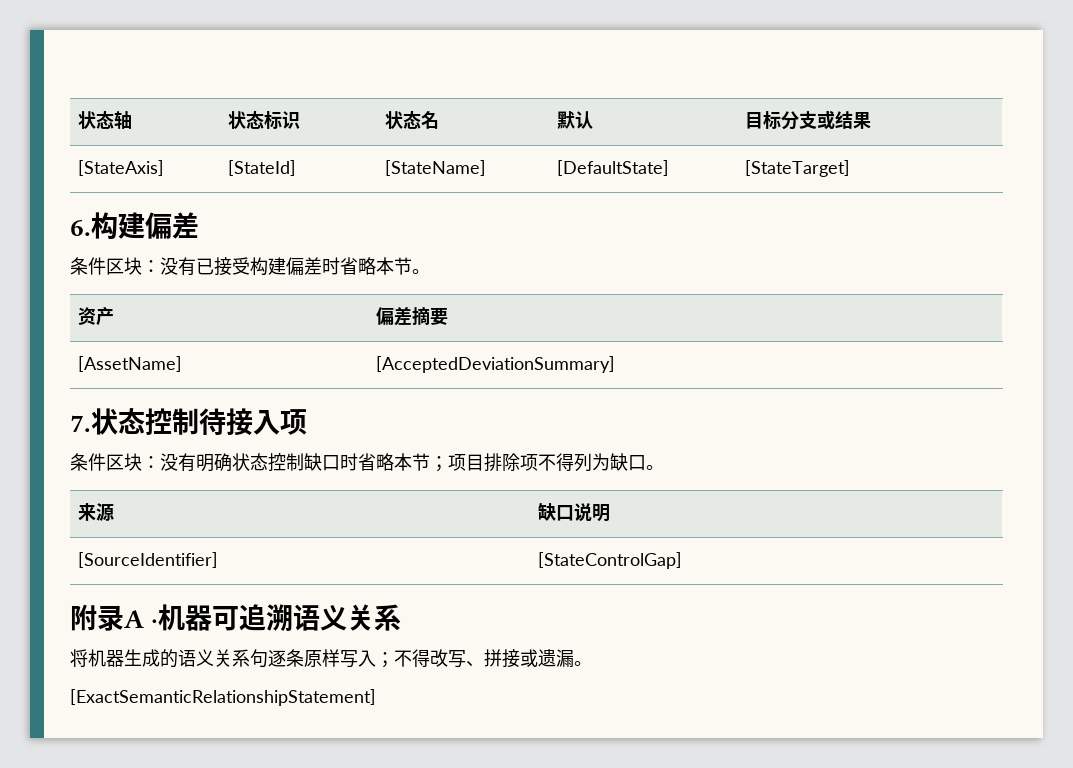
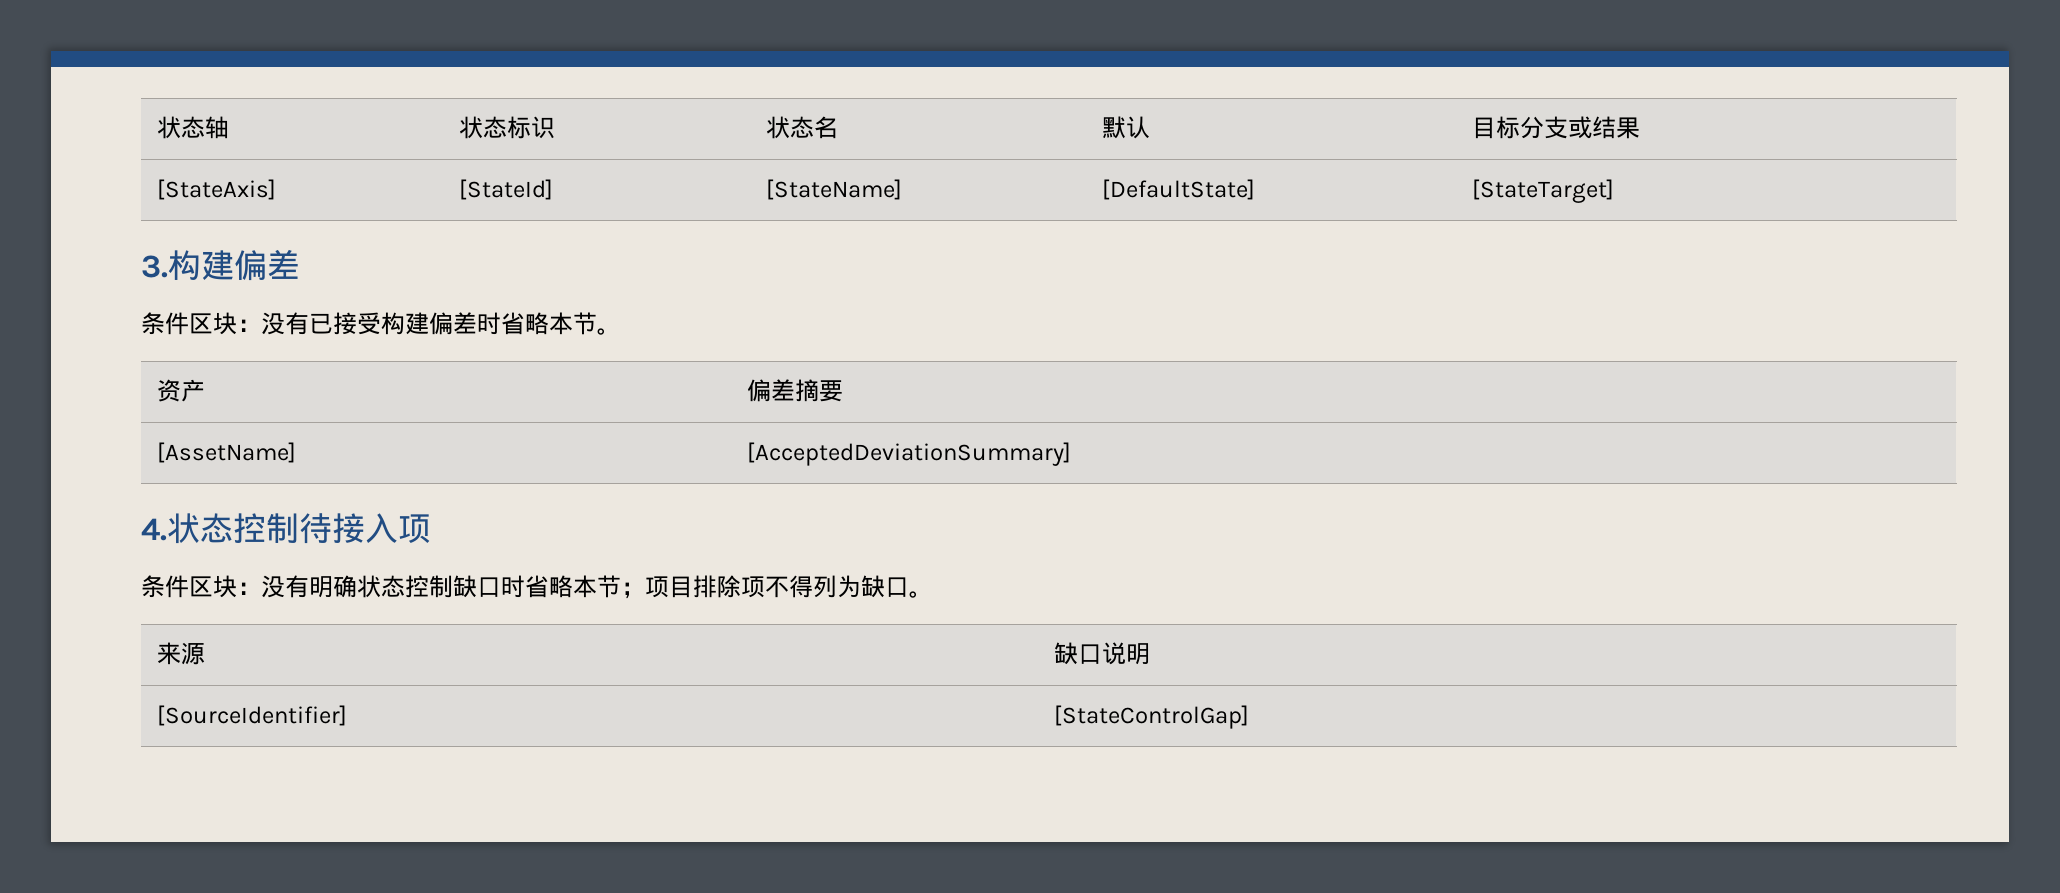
[70,220,91,236] 6. -> [141,255,168,278] 3.
[70,415,91,432] 7. -> [141,518,167,541] 4.
[70,604,402,631] [70,649,592,668] [70,689,376,706] // 附录A ·机器可追溯语义关系 // 将机器生成的语义关系句逐条原样写入；不得改写、拼接或遗漏。 // [ExactSemanticRelationshipStatement] -> (1250, 717) none

